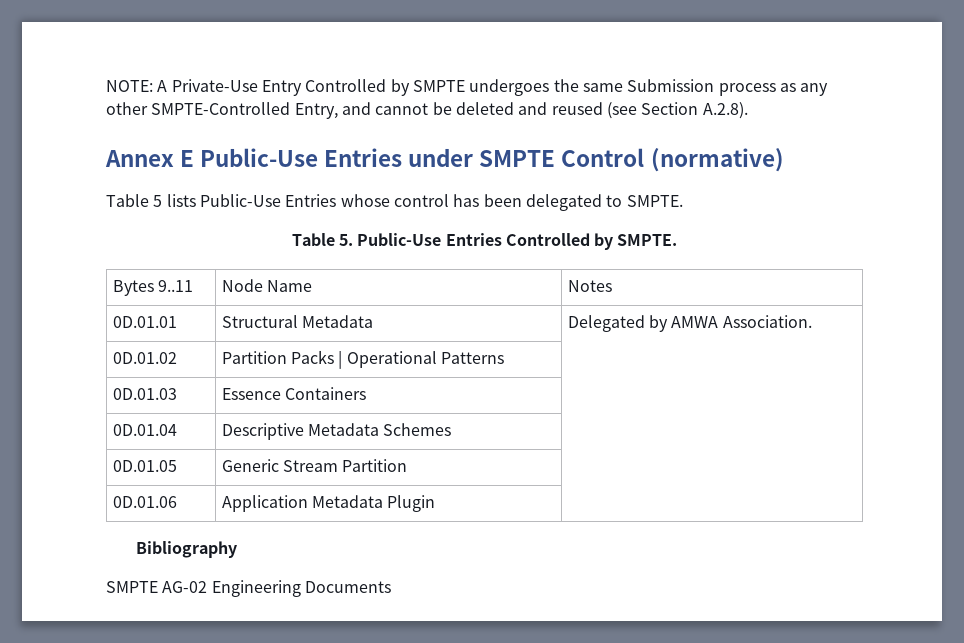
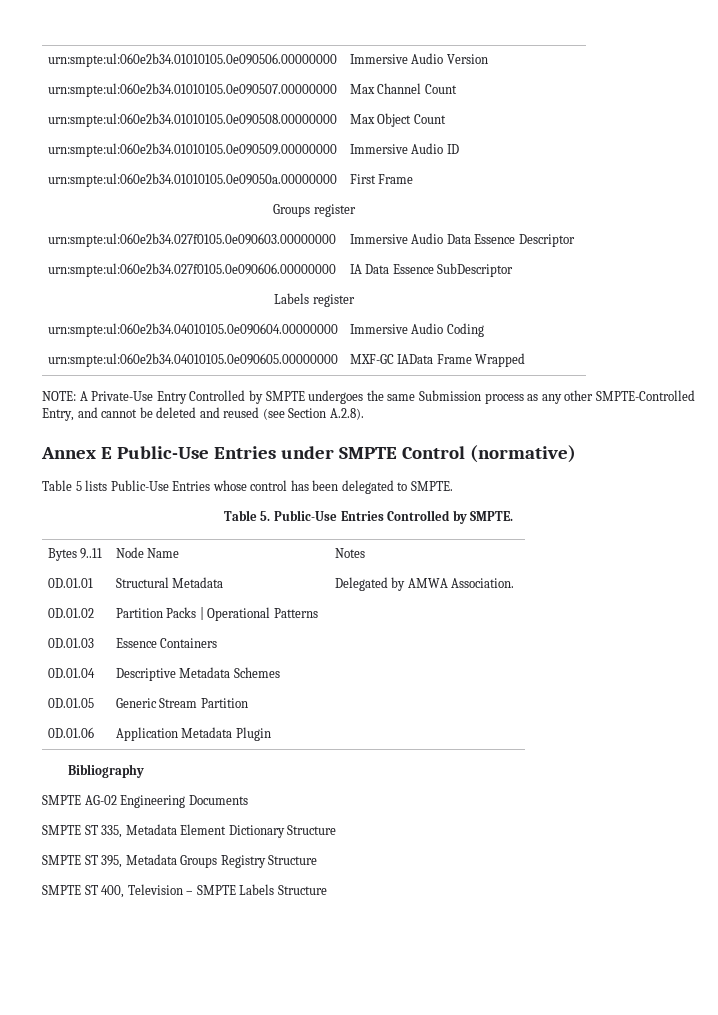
(106, 86) none -> [47,53,337,67] [349,53,488,64] [47,83,337,97] [349,83,457,94] [47,113,337,127] [349,113,446,127] [47,143,337,157] [349,143,459,154] [47,173,337,187] [349,174,414,184] [273,204,356,217] [47,233,336,247] [349,233,575,247] [47,263,336,277] [349,263,514,277] [274,293,355,307] [47,323,338,337] [349,323,484,337] [47,353,338,367] [349,353,526,367] urn:smpte:ul:060e2b34.01010105.0e090506.00000000 | Immersive Audio Version // urn:smpte:ul:060e2b34.01010105.0e090507.00000000 | Max Channel Count // urn:smpte:ul:060e2b34.01010105.0e090508.00000000 | Max Object Count // urn:smpte:ul:060e2b34.01010105.0e090509.00000000 | Immersive Audio ID // urn:smpte:ul:060e2b34.01010105.0e09050a.00000000 | First Frame // Groups register // urn:smpte:ul:060e2b34.027f0105.0e090603.00000000 | Immersive Audio Data Essence Descriptor // urn:smpte:ul:060e2b34.027f0105.0e090606.00000000 | IA Data Essence SubDescriptor // Labels register // urn:smpte:ul:060e2b34.04010105.0e090604.00000000 | Immersive Audio Coding // urn:smpte:ul:060e2b34.04010105.0e090605.00000000 | MXF-GC IAData Frame Wrapped //
(391, 587) none -> [42,824,337,838] [42,854,318,868] [42,884,327,898] // SMPTE ST 335, Metadata Element Dictionary Structure // SMPTE ST 395, Metadata Groups Registry Structure // SMPTE ST 400, Television – SMPTE Labels Structure

